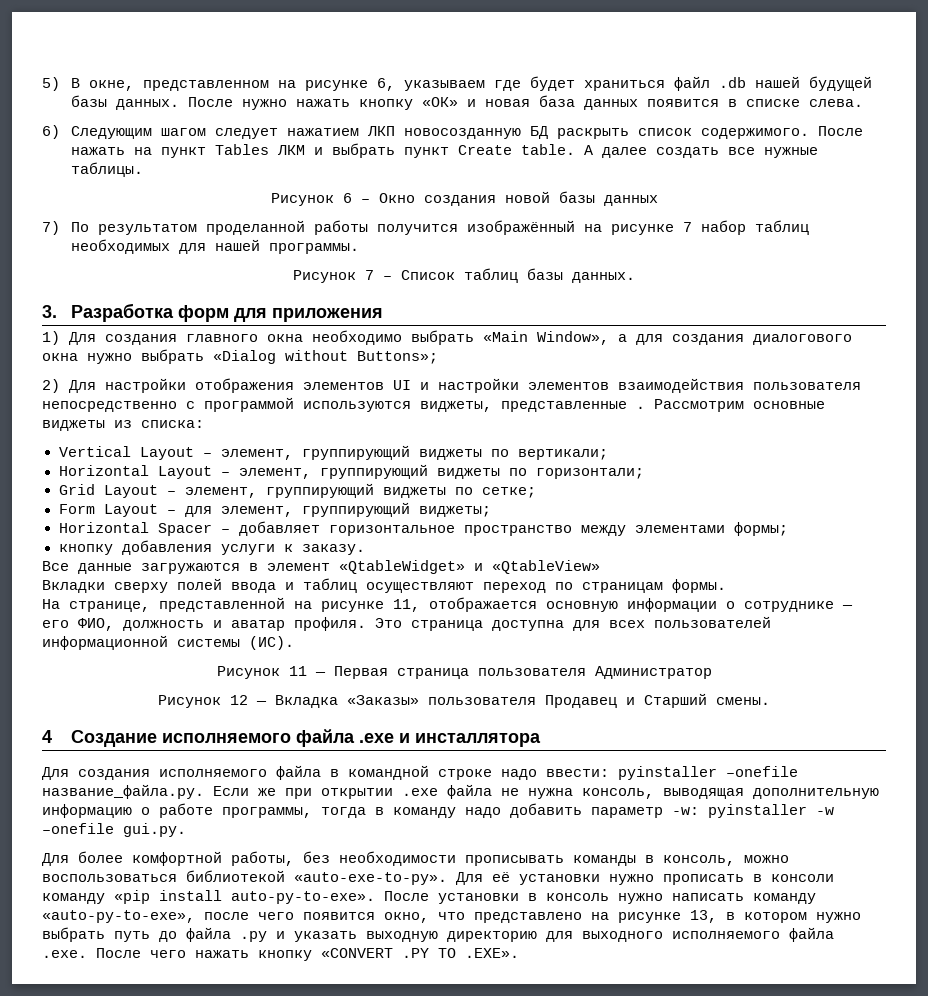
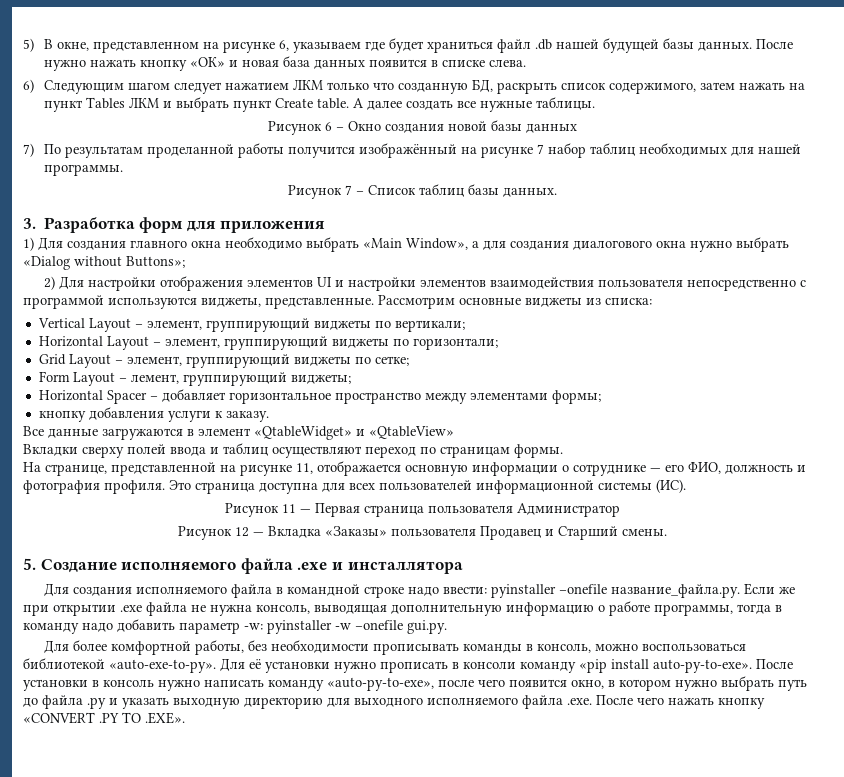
[367,126,864,139] ЛКП новосозданную БД раскрыть список содержимого. После -> [292,79,735,94] ЛКМ только что созданную БД, раскрыть список содержимого, затем
[98,224,198,235] результатом -> [64,146,143,158] результатам
[501,401,645,412] представленные . -> [265,297,374,309] представленные.
[184,506,293,517] для элемент, -> [130,374,179,384] лемент,
[231,620,285,631] аватар -> [23,480,100,494] фотография
[42,730,52,743] 4 -> [23,558,36,570] 5.
[438,910,717,923] что представлено на рисунке 13, -> (604, 684) none

